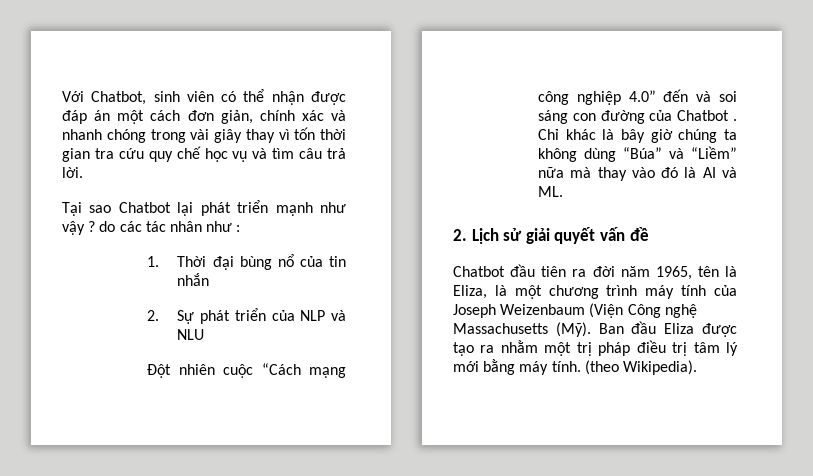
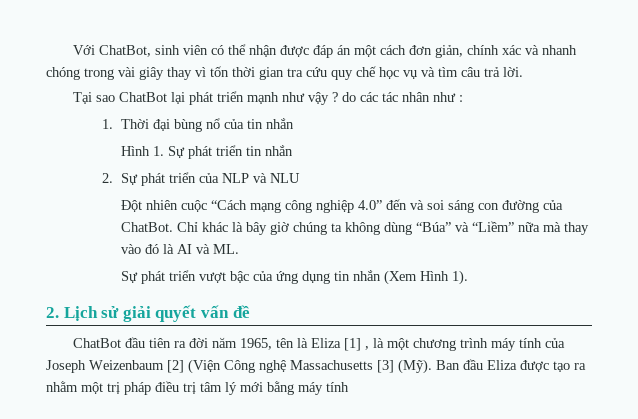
[91,91,147,105] Chatbot, -> [99,45,152,57] ChatBot,
[118,202,171,213] Chatbot -> [119,92,168,102] ChatBot
(210, 279) none -> [121,145,294,159] // Hình 1. Sự phát triển tin nhắn
[677,110,737,121] Chatbot . -> [121,222,174,232] ChatBot.
(564, 191) none -> [121,270,469,285] // Sự phát triển vượt bậc của ứng dụng tin nhắn (Xem Hình 1).
[453,266,505,277] Chatbot -> [73,338,122,348] ChatBot
[453,285,487,299] Eliza, -> [311,338,370,351] Eliza [1] ,
(586, 309) none -> [167,360,184,373] [2]
(548, 328) none -> [377,360,394,373] [3]
[551,360,697,375] tính. (theo Wikipedia). -> [326,382,349,392] tính

